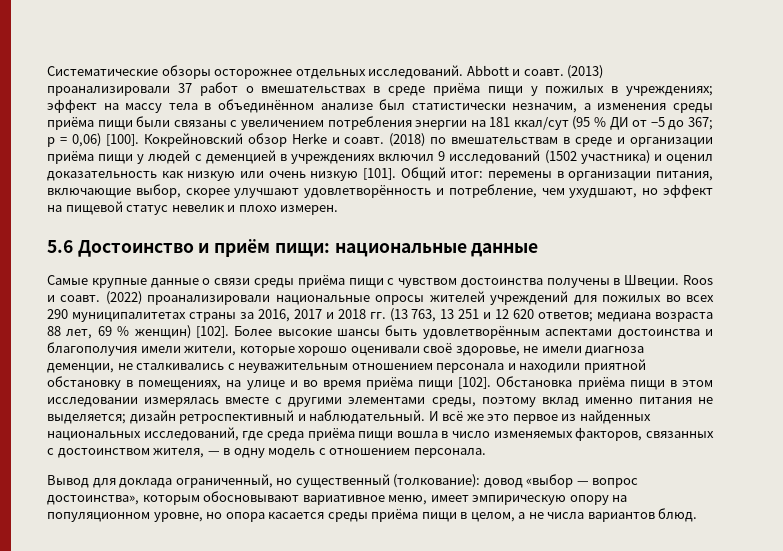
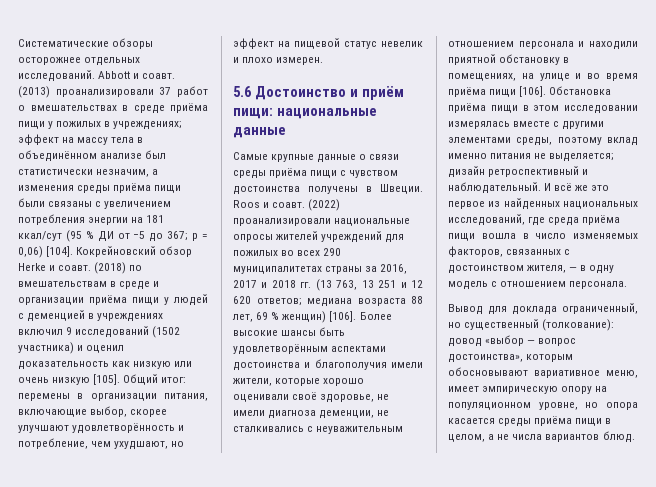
[105,134,139,146] [100]. -> [46,246,74,257] [104].
[363,168,396,180] [101]. -> [93,374,121,385] [105].
[195,326,229,338] [102]. -> [329,311,357,322] [106].
[458,377,492,389] [102]. -> [519,86,547,97] [106].

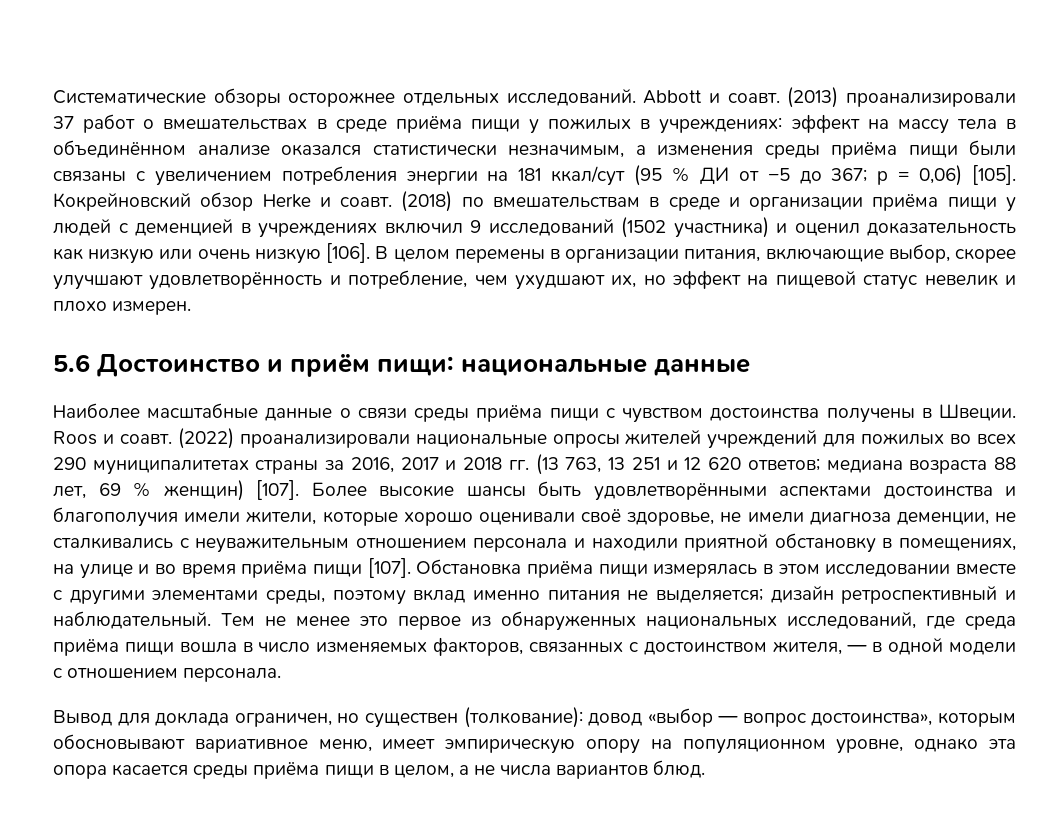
[113,121,183,130] учреждениях; -> [659,117,783,134] учреждениях:
[145,150,167,159] [18,169,150,177] был статистически незначим, -> [281,144,624,158] оказался статистически незначимым,
[46,246,74,257] [104]. -> [972,165,1017,185] [105].
[93,374,187,385] [105]. Общий итог: -> [326,243,450,263] [106]. В целом
[114,441,169,450] ухудшают, -> [514,275,637,290] ухудшают их,
[233,152,315,162] Самые крупные -> [53,403,259,419] Наиболее масштабные
[329,311,357,322] [106]. -> [256,480,299,500] [107].
[233,344,328,355] удовлетворённым -> [593,483,767,501] удовлетворёнными
[519,86,547,97] [106]. -> [367,558,411,578] [107].
(518, 109) none -> [653,564,758,578] измерялась
[448,121,510,129] измерялась -> (951, 570) none
[544,183,589,191] И всё же -> [221,613,350,626] Тем не менее
[503,198,560,210] найденных -> [501,611,636,631] обнаруженных
[589,265,615,274] [448,281,488,290] одну модель -> [888,638,1017,655] одной модели
[562,303,638,314] [448,319,540,330] ограниченный, но существенный -> [234,713,458,728] ограничен, но существен
[585,402,599,408] но -> [914,738,1016,752] однако эта

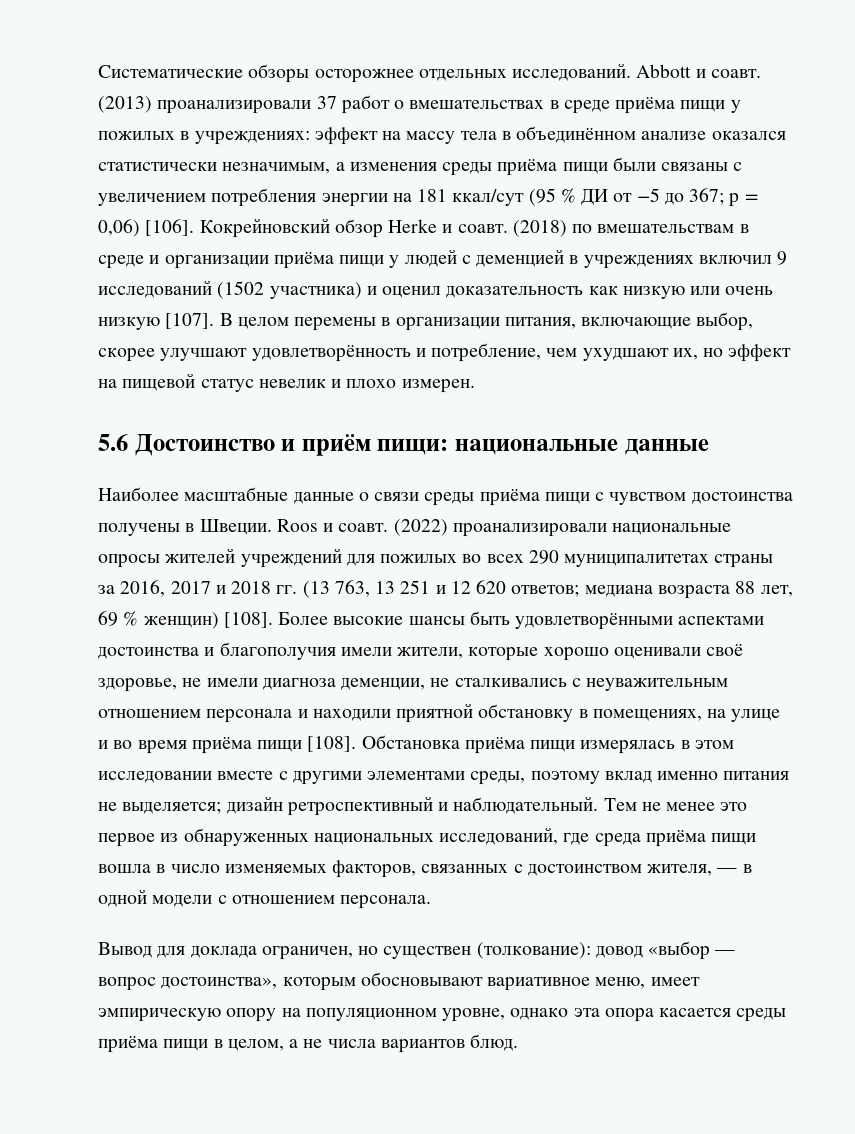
[972,165,1017,185] [105]. -> [145,219,195,236] [106].
[326,243,371,263] [106]. -> [165,313,215,329] [107].
[256,480,299,500] [107]. -> [223,612,273,628] [108].
[367,558,411,578] [107]. -> [307,736,357,752] [108].

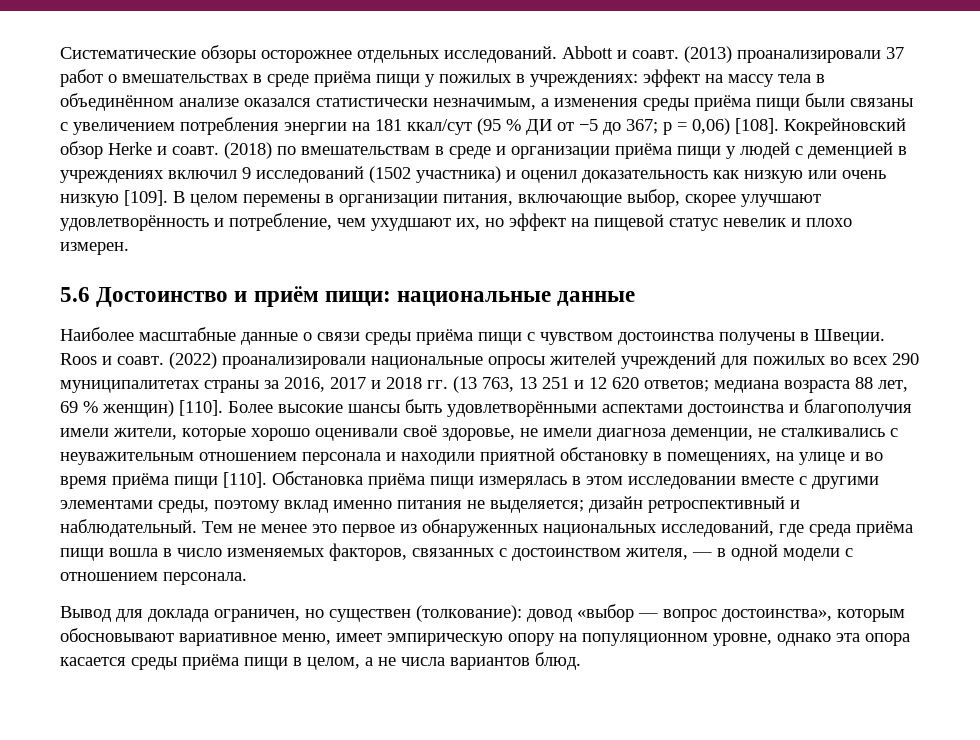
[145,219,195,236] [106]. -> [735,118,779,134] [108].
[165,313,215,329] [107]. -> [124,190,168,206] [109].
[223,612,273,628] [108]. -> [179,400,223,416] [110].
[307,736,357,752] [108]. -> [223,472,267,488] [110].

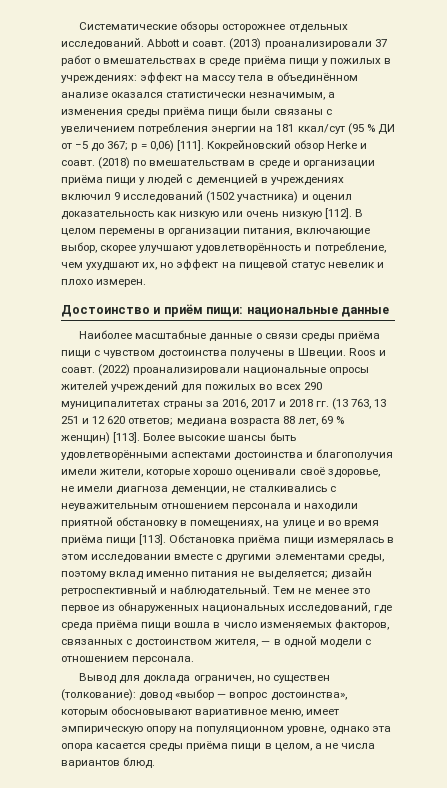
[735,118,779,134] [108]. -> [176,140,204,151] [111].
[124,190,168,206] [109]. -> [324,208,352,219] [112].
[60,287,90,302] 5.6 -> (147, 283) none
[179,400,223,416] [110]. -> [113,432,141,443] [113].
[223,472,267,488] [110]. -> [139,534,167,545] [113].

